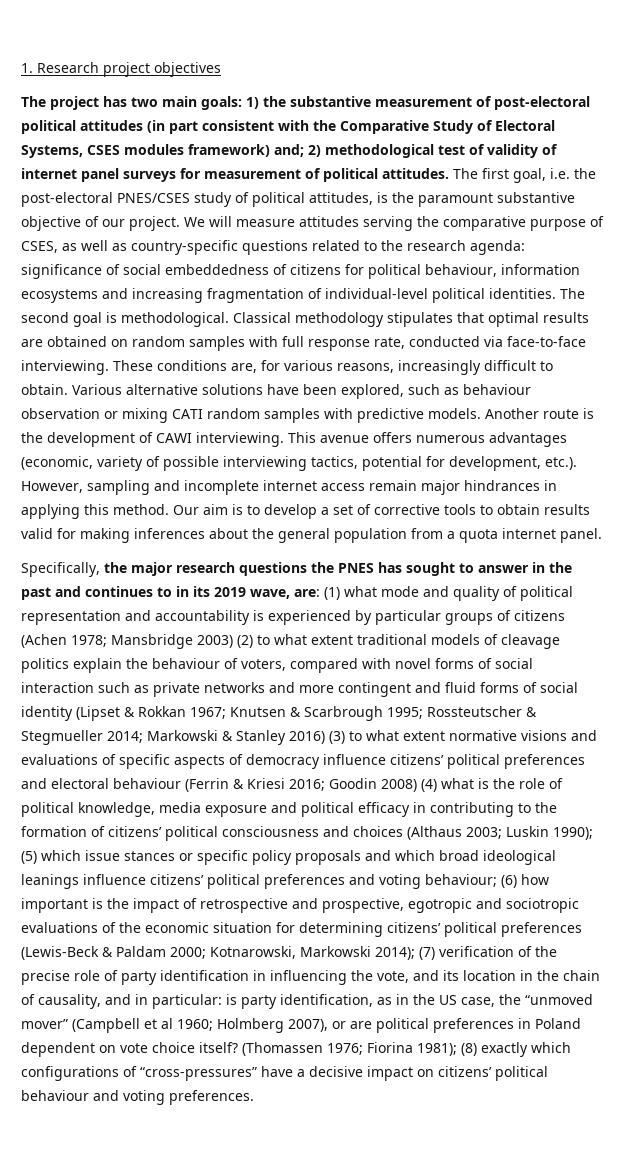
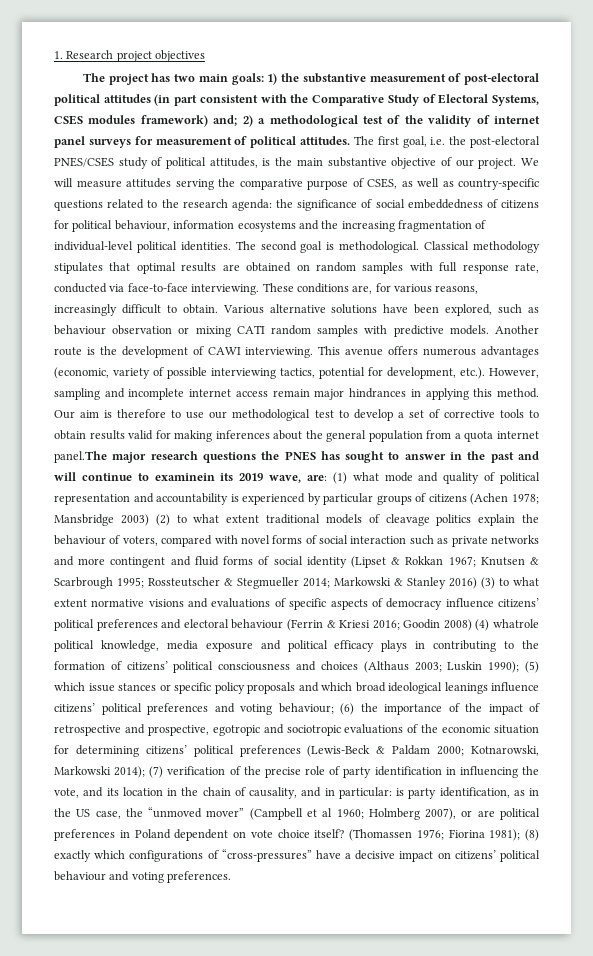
(321, 151) none -> [258,118,266,124] a
(485, 149) none -> [404,115,423,124] the
[418,193,493,207] paramount -> [296,158,323,166] main
(525, 247) none -> [276,199,293,208] the
(128, 293) none -> [321,220,339,229] the
(243, 509) none -> [117,409,334,421] therefore to use our methodological test
[560,528,602,543] [21,562,127,577] panel. // Specifically, the -> [54,451,107,463] panel.The
[85,586,189,597] continues to in -> [54,472,215,481] will continue to examinein
[441,778,563,789] what is the role of -> [492,619,539,628] whatrole
(410, 809) none -> [381,640,408,652] plays
[521,874,549,885] [21,898,103,913] how important is -> [360,703,460,715] the importance of

